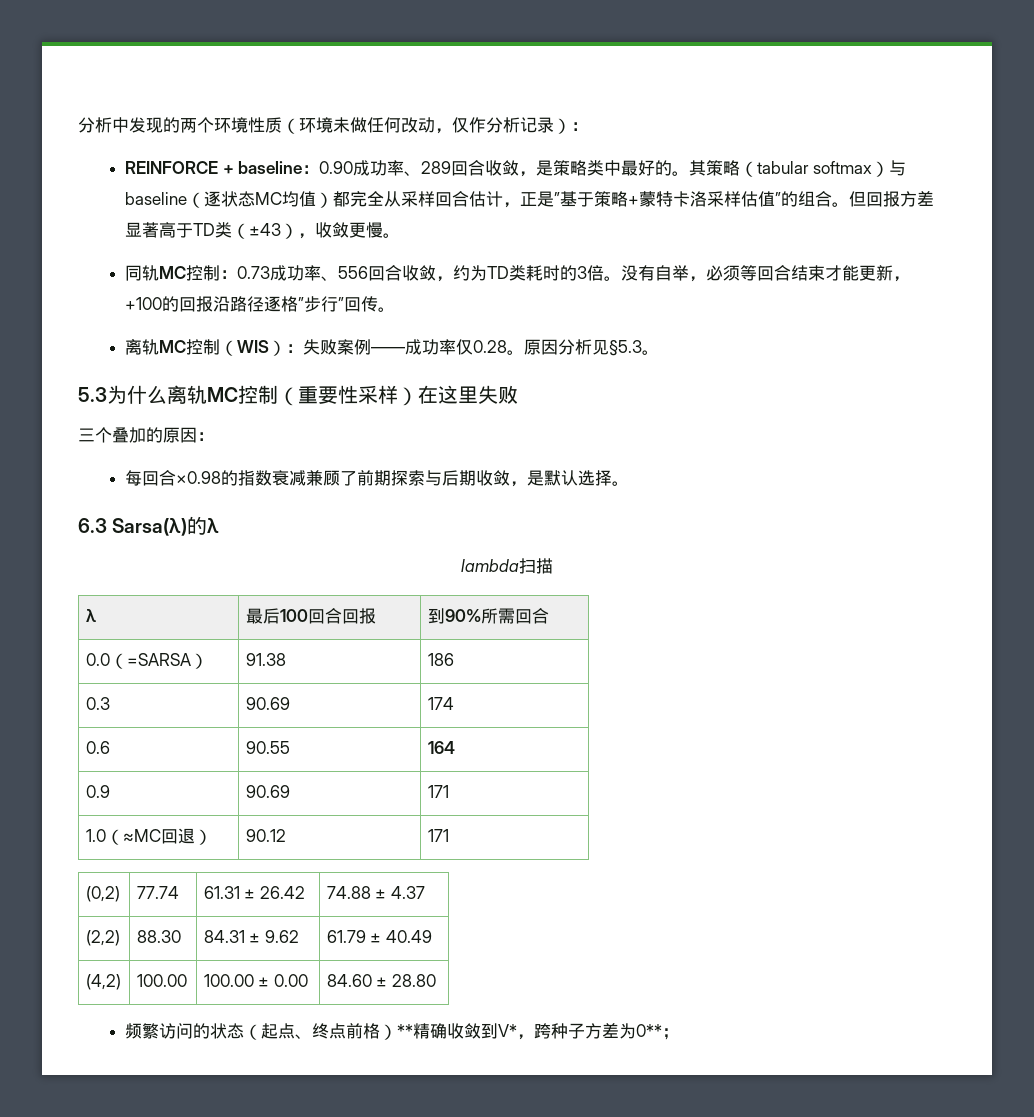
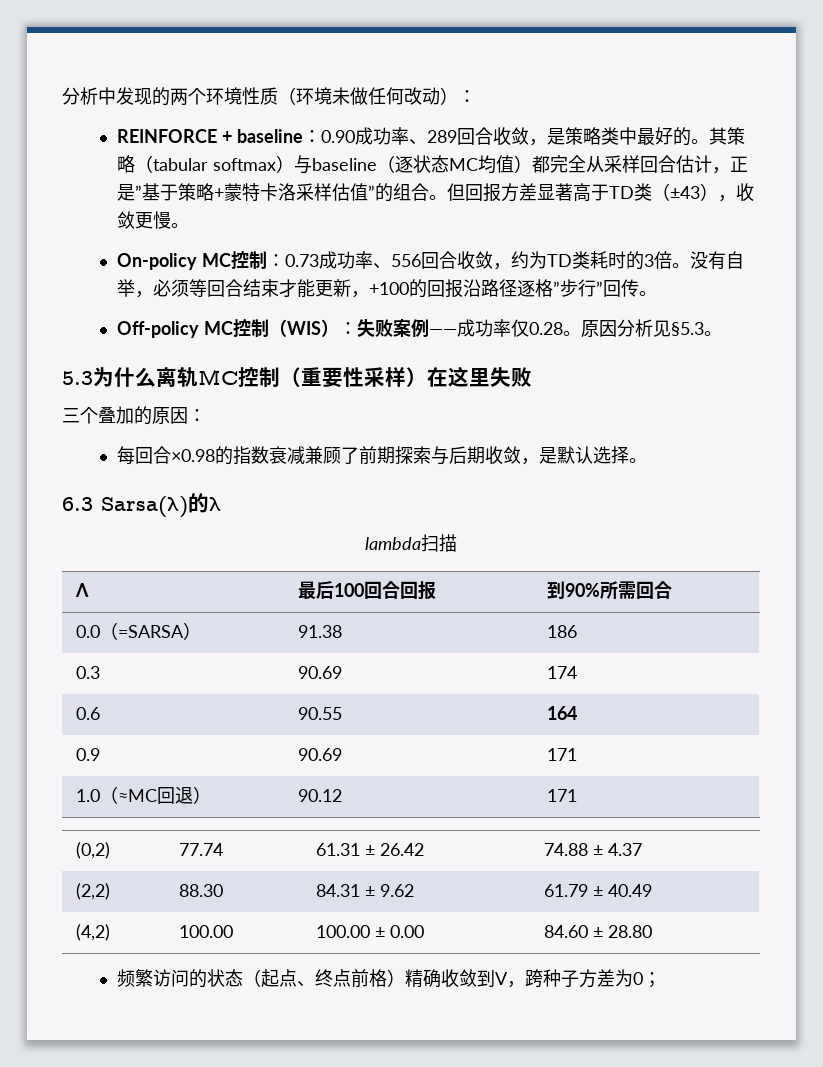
[435,117,554,134] ，仅作分析记录 -> (440, 96) none
[125,265,160,281] 同轨 -> [116,253,197,270] On-policy
[125,339,160,355] 离轨 -> [116,321,199,338] Off-policy
[85,609,96,622] λ -> [75,583,90,597] Λ
[397,1024,414,1037] ** -> (405, 978) none
[498,1024,518,1037] V* -> [494,972,508,985] V
[636,1024,663,1037] 0** -> [632,972,643,985] 0

